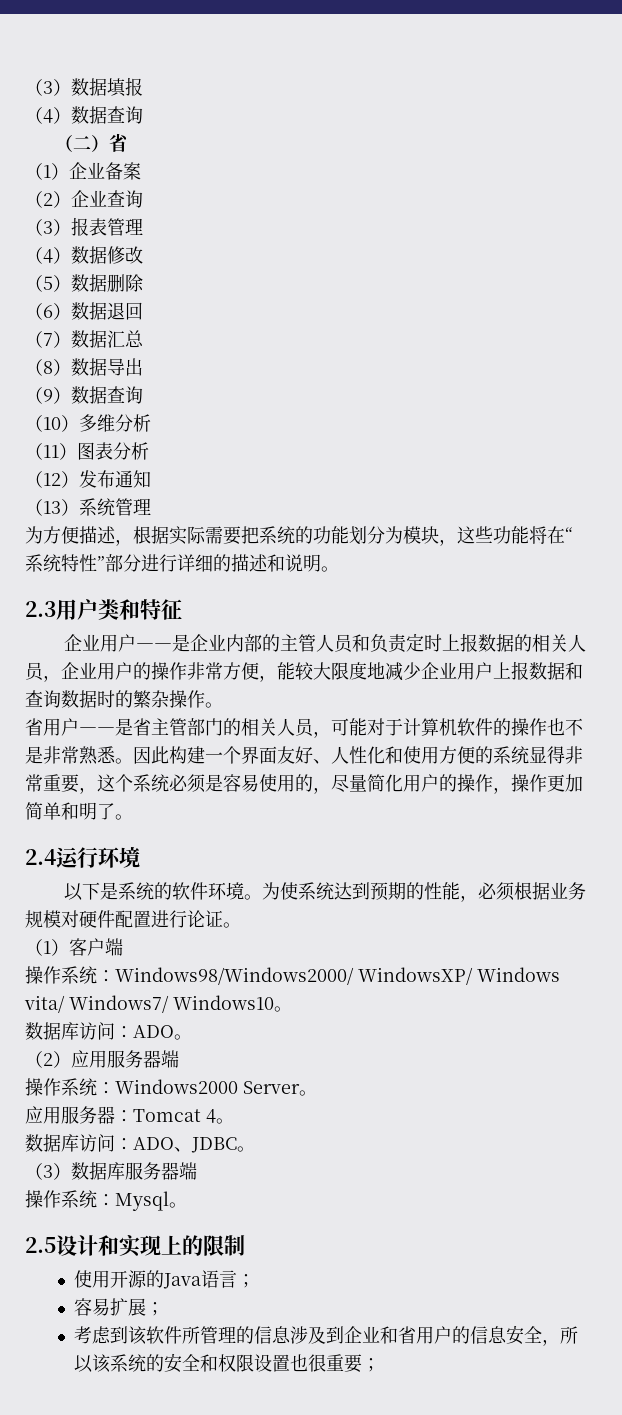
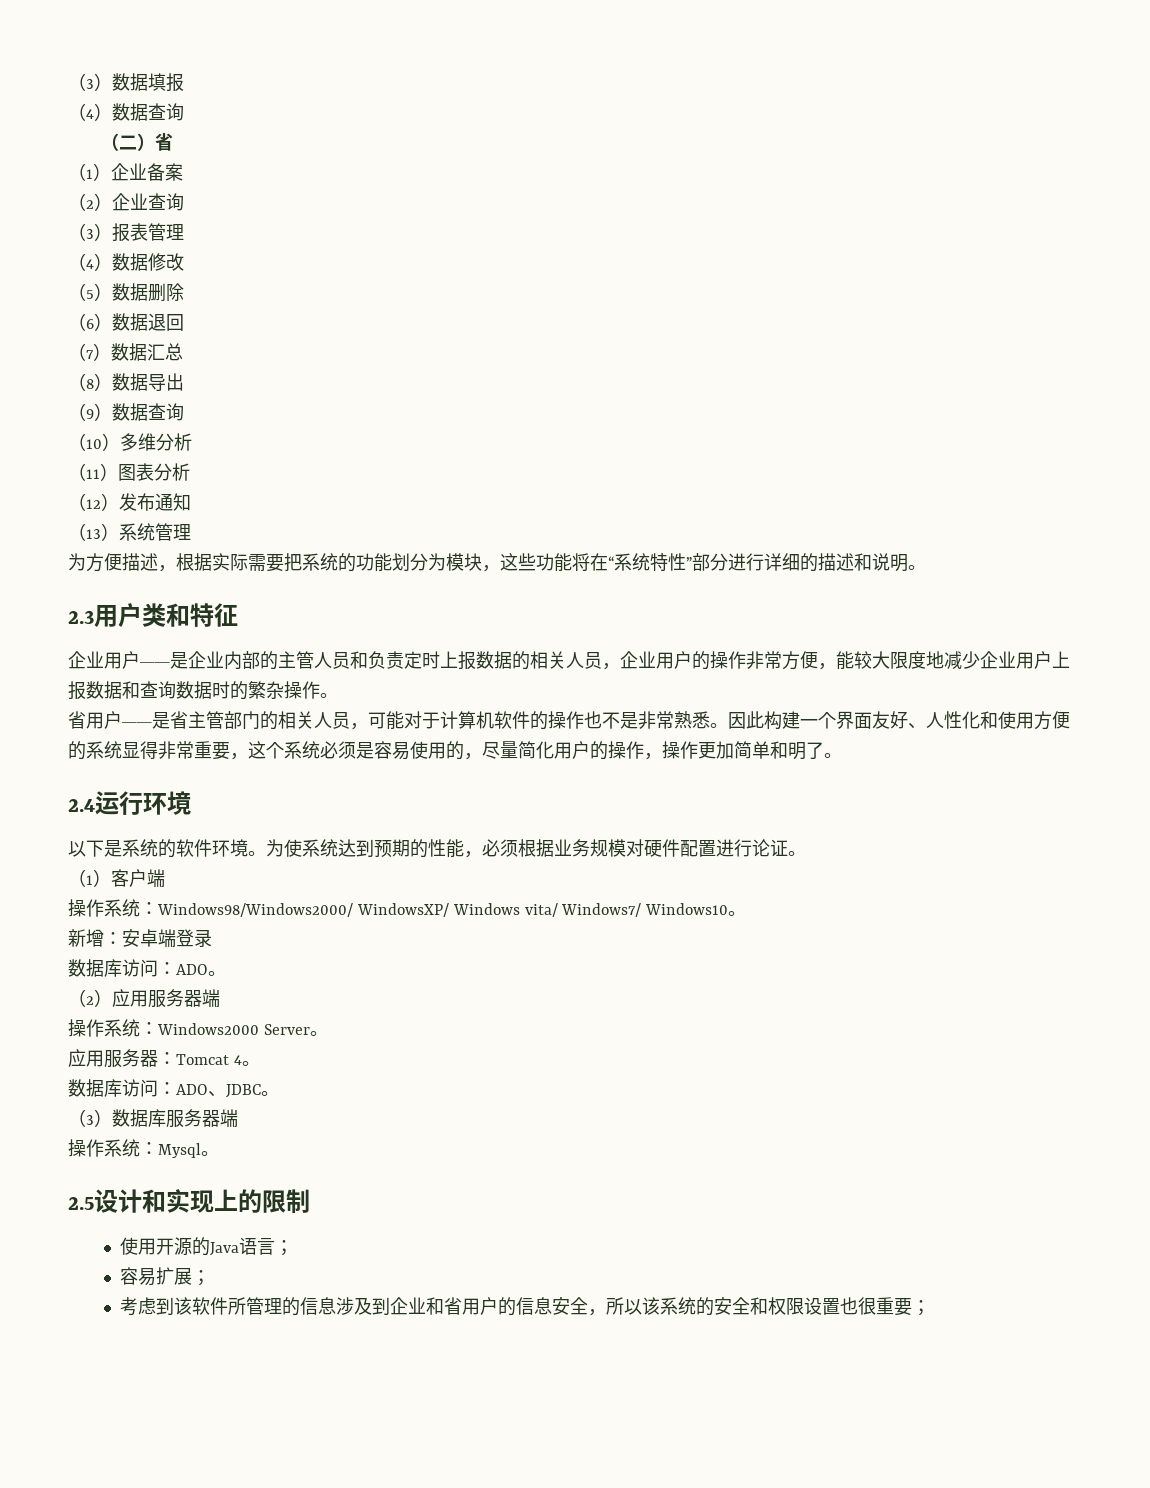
(292, 1009) none -> [68,929,212,947] // 新增：安卓端登录

